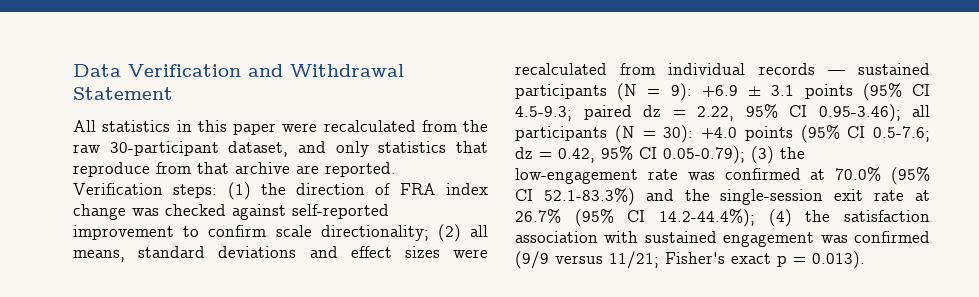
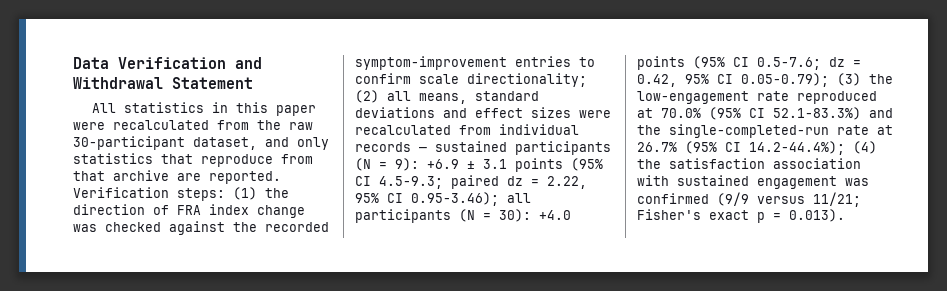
[292,204,389,219] [73,225,174,240] self-reported improvement -> [233,222,329,232] [355,56,571,70] the recorded symptom-improvement entries
[687,168,801,180] was confirmed -> [797,91,877,104] reproduced
[720,189,864,205] single-session exit -> [669,124,829,138] single-completed-run

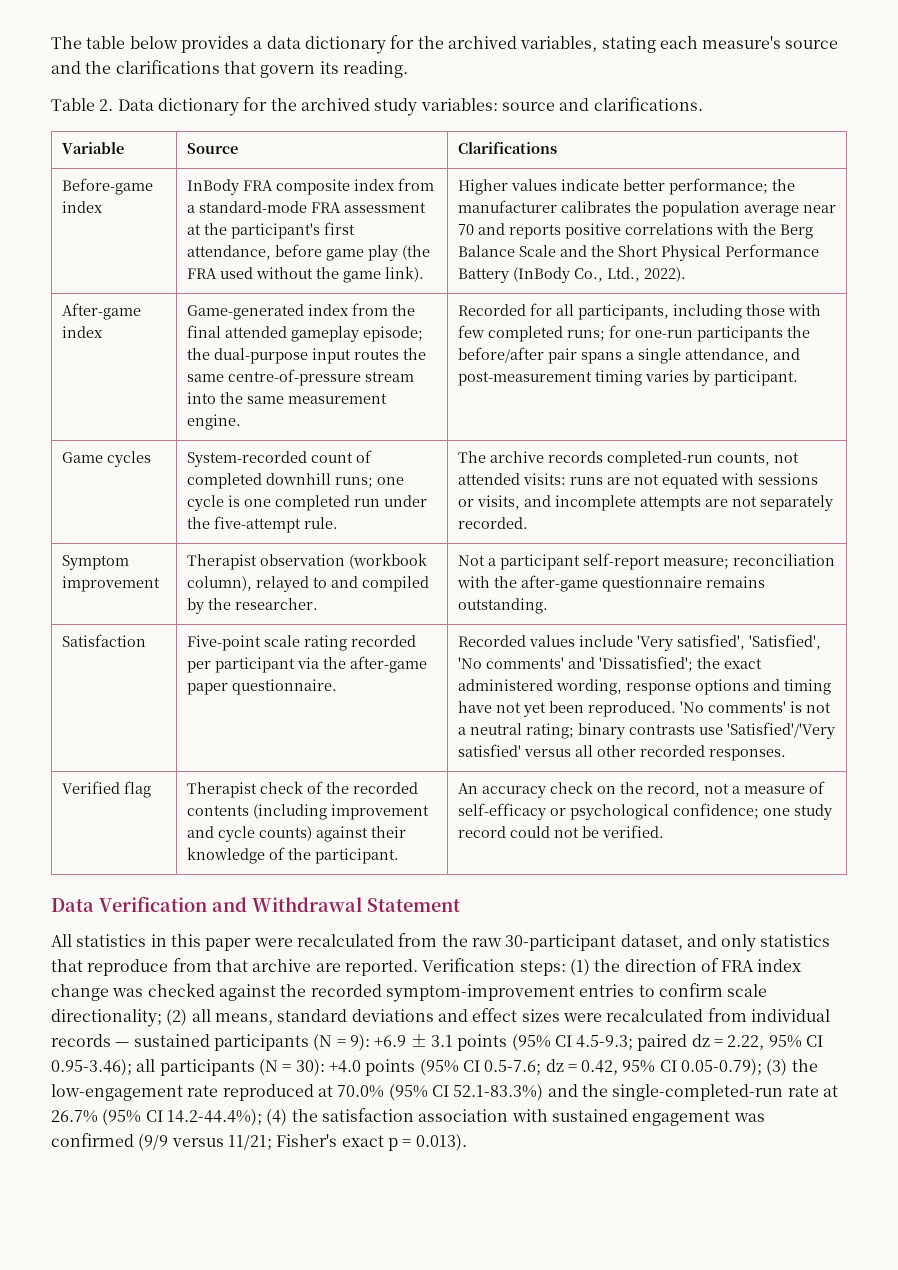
(73, 63) none -> [51,35,839,54] [51,60,408,78] [51,97,703,116] [61,142,124,154] [186,143,238,154] [457,142,557,154] [61,178,153,195] [61,201,103,213] [186,178,434,195] [186,201,426,213] [186,222,355,239] [186,244,430,261] [186,266,424,283] [457,178,795,195] [457,200,836,217] [457,223,813,239] [457,244,819,261] [457,267,686,283] [61,303,141,320] [61,326,103,338] [186,303,415,320] [186,325,423,342] [186,348,426,364] [186,369,414,386] [186,392,387,404] [186,414,241,430] [457,303,821,320] [457,325,810,342] [457,347,800,364] [457,370,798,386] [61,451,151,467] [186,450,372,467] [186,473,404,489] [186,495,427,511] [186,516,338,533] [457,451,799,467] [457,473,818,489] [457,495,833,511] [457,517,528,529] [61,555,129,570] [61,576,160,592] [186,553,427,570] [186,576,429,592] [186,598,318,614] [457,553,835,570] [456,575,765,592] [457,598,548,614] [61,634,146,647] [186,635,416,651] [186,656,427,673] [186,679,337,695] [457,634,821,651] [457,656,762,672] [457,679,831,695] [457,701,831,717] [457,722,835,739] [457,744,786,761] [61,781,151,798] [186,781,418,798] [186,804,429,820] [186,826,406,842] [186,847,399,864] [457,781,825,798] [457,803,832,820] [457,825,664,838] The table below provides a data dictionary for the archived variables, stating each measure's source and the clarifications that govern its reading. // Table 2. Data dictionary for the archived study variables: source and clarifications. // Variable | Source | Clarifications // Before-game index | InBody FRA composite index from a standard-mode FRA assessment at the participant's first attendance, before game play (the FRA used without the game link). | Higher values indicate better performance; the manufacturer calibrates the population average near 70 and reports positive correlations with the Berg Balance Scale and the Short Physical Performance Battery (InBody Co., Ltd., 2022). // After-game index | Game-generated index from the final attended gameplay episode; the dual-purpose input routes the same centre-of-pressure stream into the same measurement engine. | Recorded for all participants, including those with few completed runs; for one-run participants the before/after pair spans a single attendance, and post-measurement timing varies by participant. // Game cycles | System-recorded count of completed downhill runs; one cycle is one completed run under the five-attempt rule. | The archive records completed-run counts, not attended visits: runs are not equated with sessions or visits, and incomplete attempts are not separately recorded. // Symptom improvement | Therapist observation (workbook column), relayed to and compiled by the researcher. | Not a participant self-report measure; reconciliation with the after-game questionnaire remains outstanding. // Satisfaction | Five-point scale rating recorded per participant via the after-game paper questionnaire. | Recorded values include 'Very satisfied', 'Satisfied', 'No comments' and 'Dissatisfied'; the exact administered wording, response options and timing have not yet been reproduced. 'No comments' is not a neutral rating; binary contrasts use 'Satisfied'/'Very satisfied' versus all other recorded responses. // Verified flag | Therapist check of the recorded contents (including improvement and cycle counts) against their knowledge of the participant. | An accuracy check on the record, not a measure of self-efficacy or psychological confidence; one study record could not be verified. //

